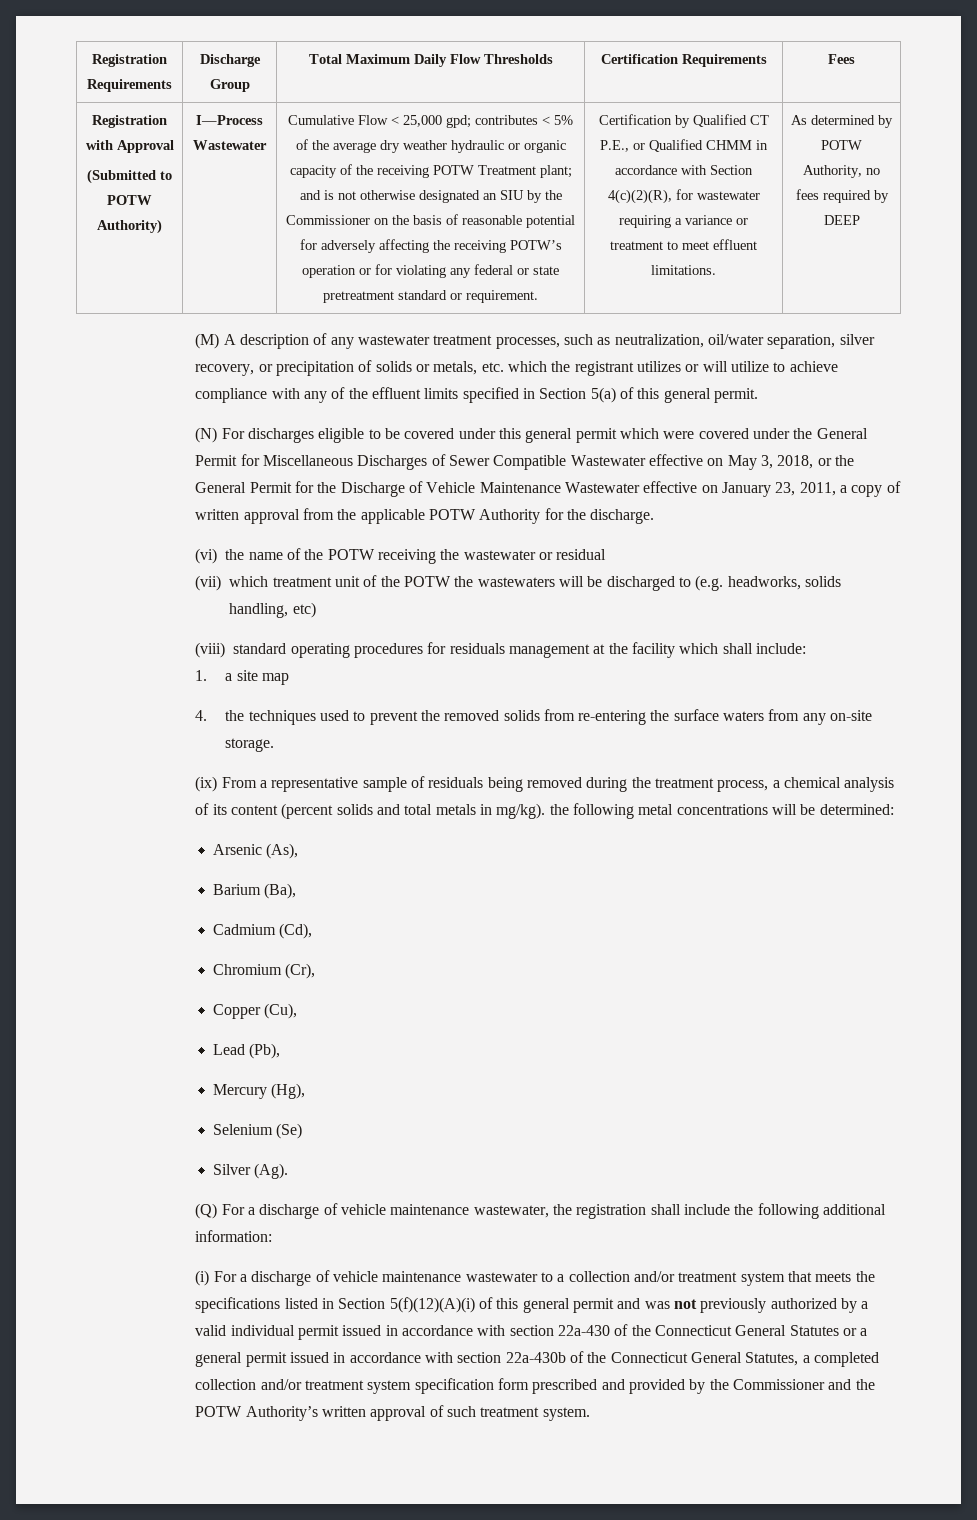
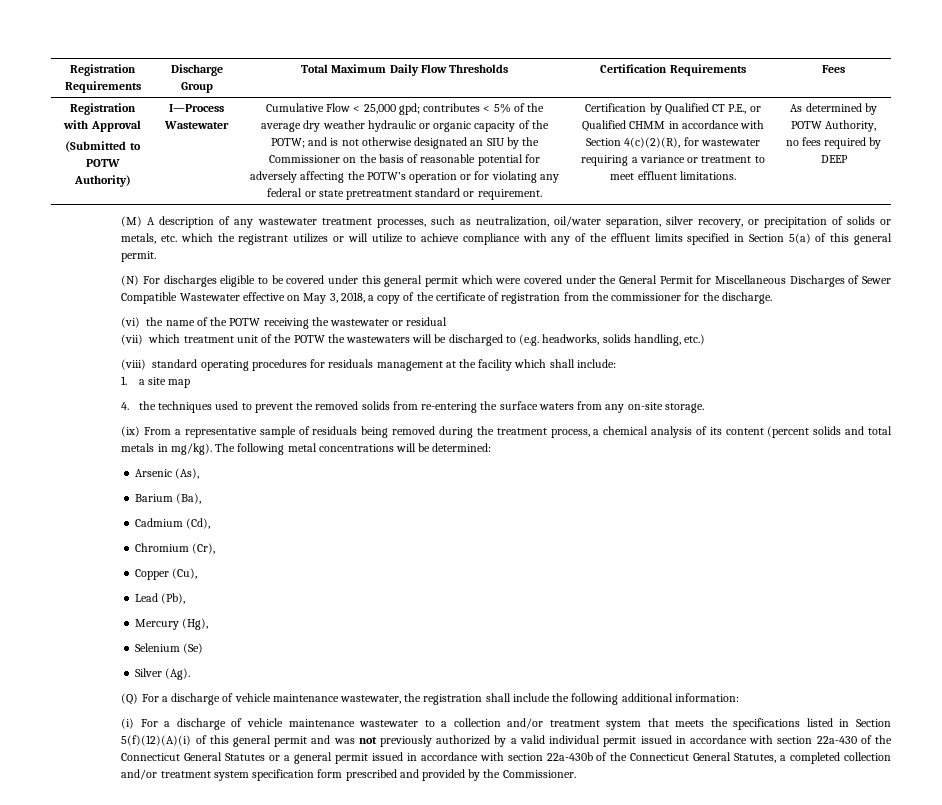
[376,165,572,178] receiving POTW Treatment plant; -> [270,138,305,148] POTW;
[453,240,506,253] receiving -> (365, 175) none
[817,455,854,466] [195,481,901,497] [195,508,541,524] or the General Permit for the Discharge of Vehicle Maintenance Wastewater effective on January 23, 2011, a copy of written approval from the applicable POTW Authority -> [367,292,682,304] a copy of the certificate of registration from the commissioner
[292,602,316,618] etc) -> [684,334,706,345] etc.)
[549,804,569,815] the -> [215,443,236,452] The
[732,1379,875,1390] [195,1405,590,1421] Commissioner and the POTW Authority’s written approval of such treatment system. -> [502,770,576,778] Commissioner.

